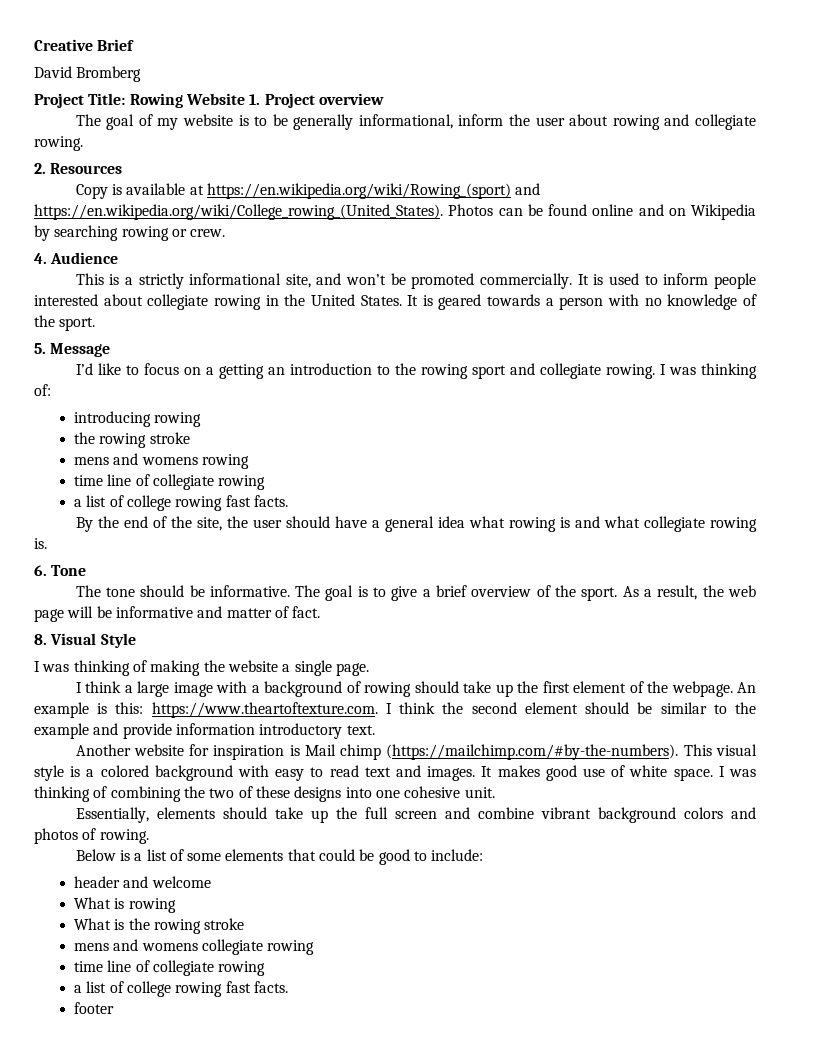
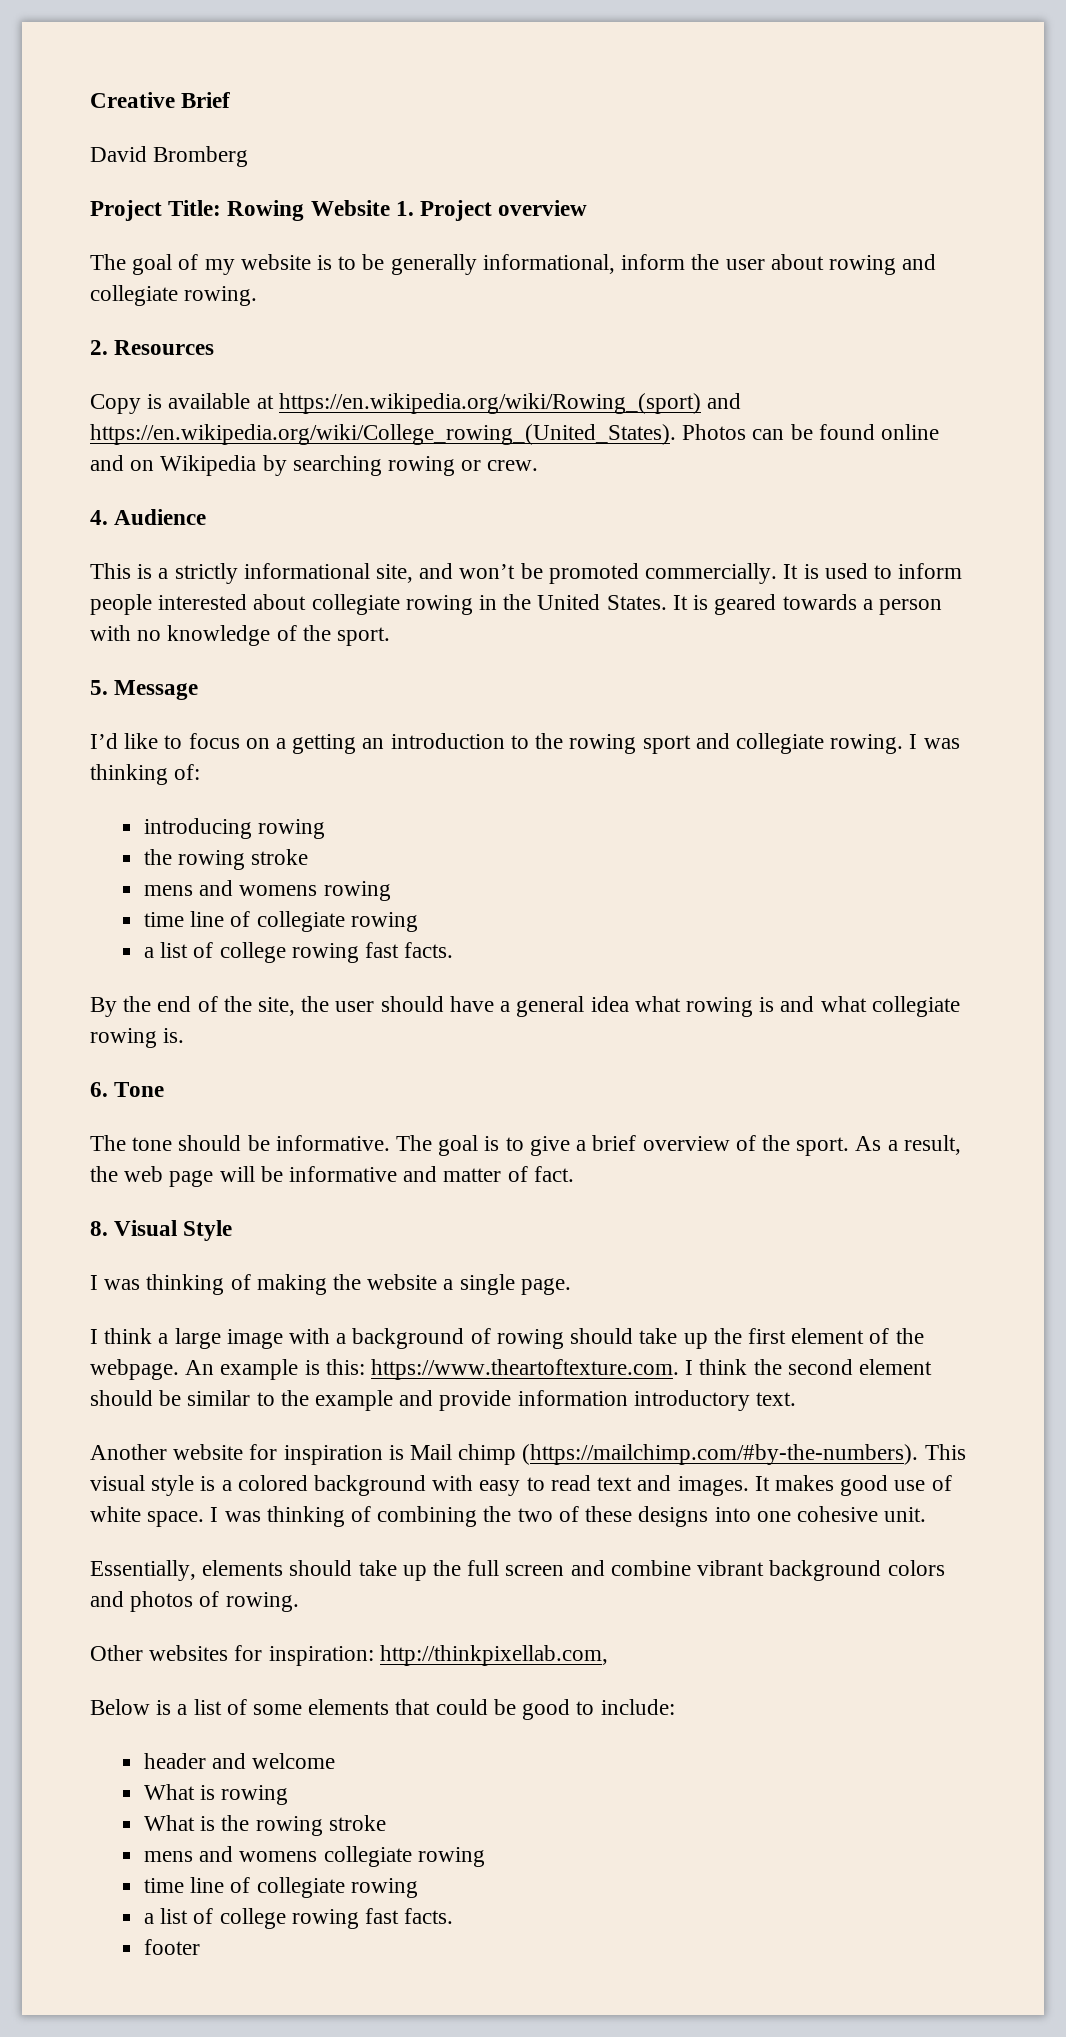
(149, 836) none -> [90,1645,608,1666] // Other websites for inspiration: http://thinkpixellab.com,

